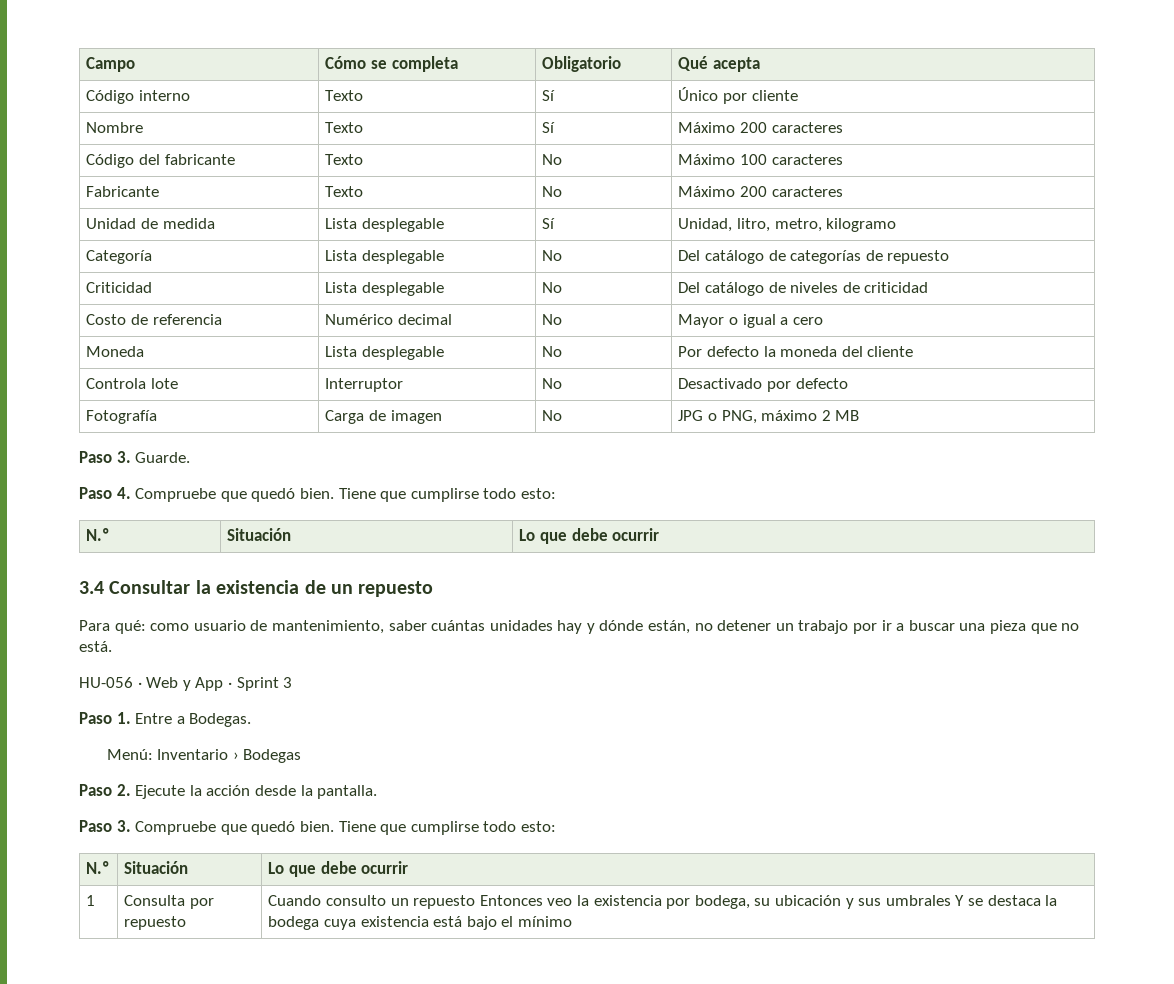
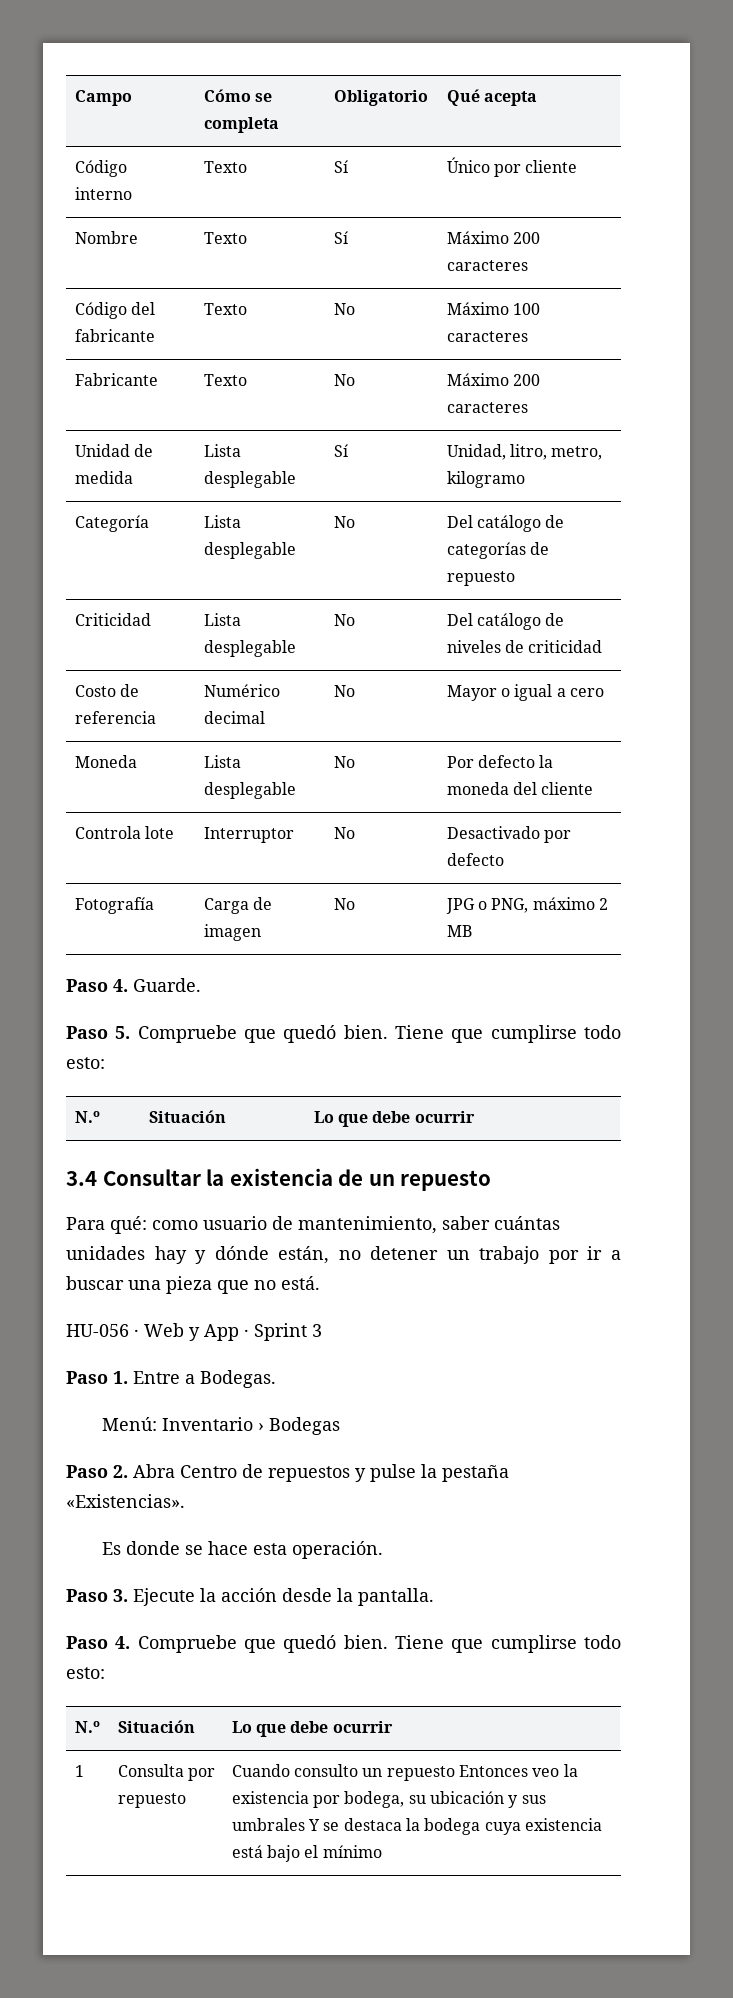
[116,451,131,463] 3. -> [113,979,128,992] 4.
[116,487,131,499] 4. -> [115,1026,131,1039] 5.
(131, 790) none -> [133,1464,509,1482] [66,1494,185,1508] [101,1541,383,1559] [66,1589,128,1602] Abra Centro de repuestos y pulse la pestaña «Existencias». // Es donde se hace esta operación. // Paso 3.
[116,820,131,832] 3. -> [115,1636,131,1649] 4.

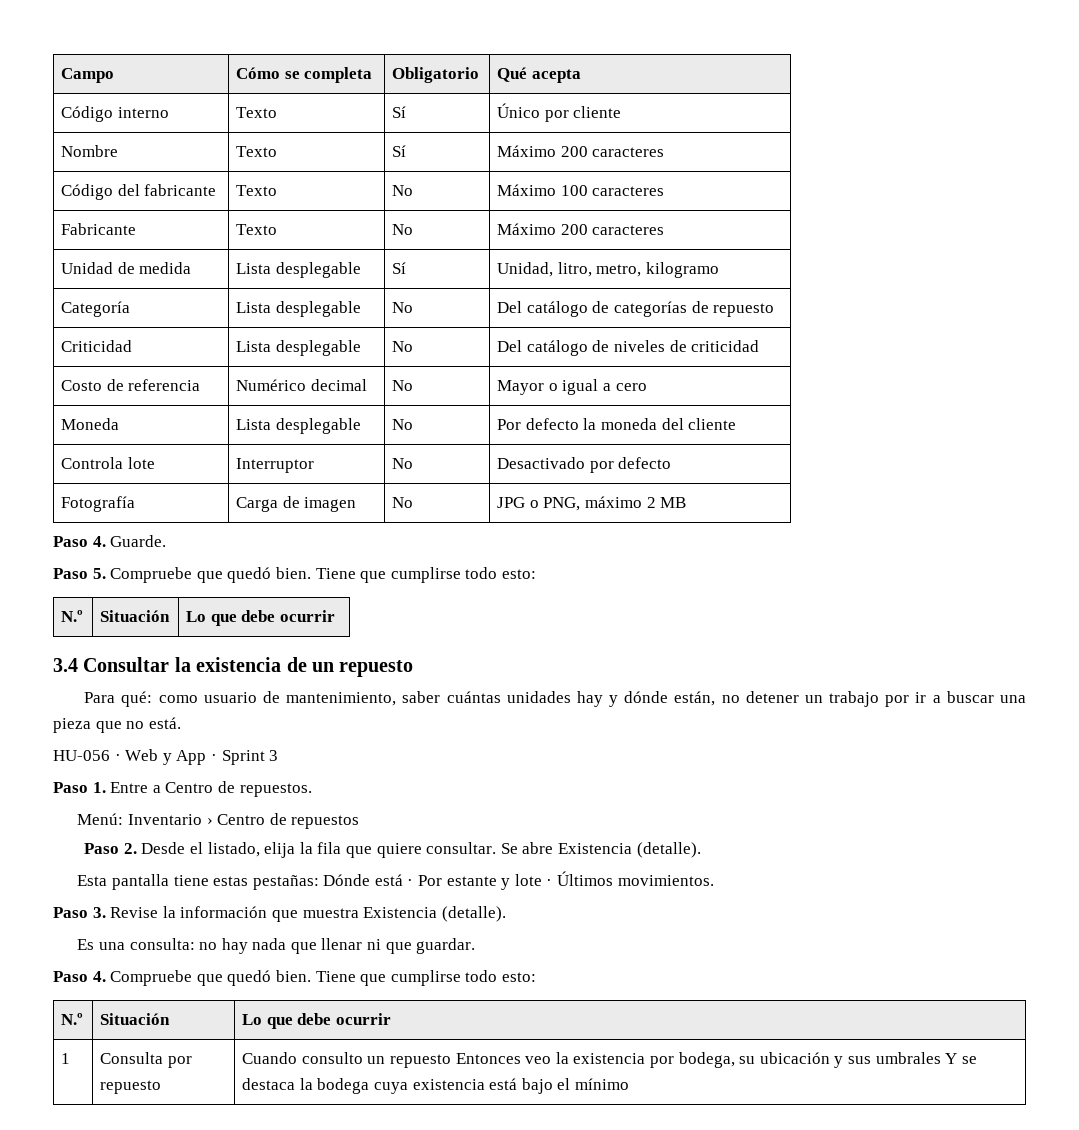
[200,1370,276,1388] Bodegas. -> [165,781,312,797] Centro de repuestos.
[268,1417,340,1435] Bodegas -> [217,813,360,829] Centro de repuestos
[133,1464,509,1482] [66,1494,185,1508] [101,1541,383,1559] [66,1588,434,1606] Abra Centro de repuestos y pulse la pestaña «Existencias». // Es donde se hace esta operación. // Paso 3. Ejecute la acción desde la pantalla. -> [141,842,701,858] [77,871,714,890] [53,906,506,922] [77,938,476,954] Desde el listado, elija la fila que quiere consultar. Se abre Existencia (detalle). // Esta pantalla tiene estas pestañas: Dónde está · Por estante y lote · Últimos movimientos. // Paso 3. Revise la información que muestra Existencia (detalle). // Es una consulta: no hay nada que llenar ni que guardar.

